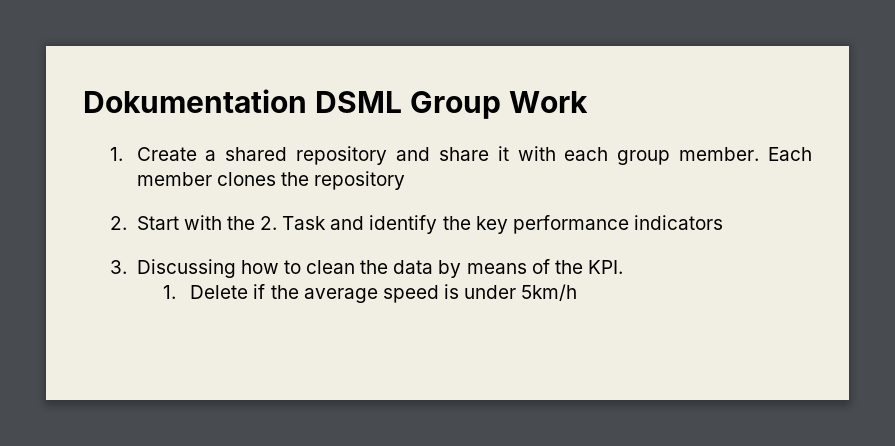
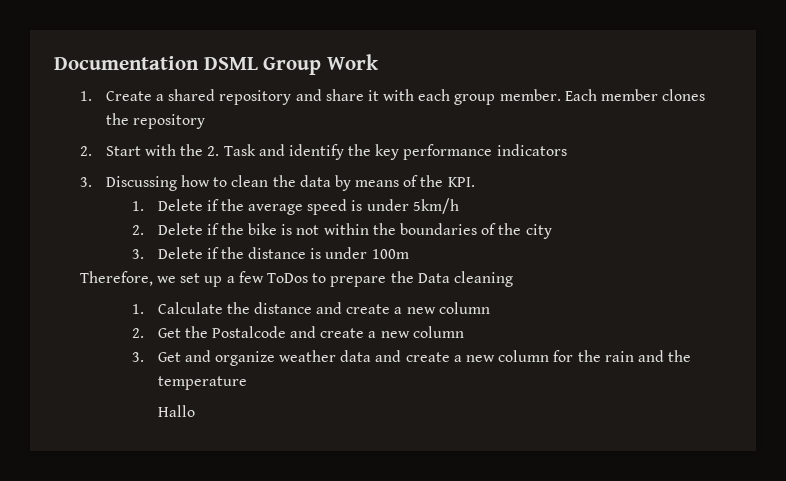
[83,89,307,113] Dokumentation -> [54,56,199,70] Documentation
(578, 292) none -> [131,223,552,239] [131,247,409,259] [79,271,513,287] [131,302,490,314] [131,326,464,338] [131,350,692,366] [157,376,247,390] [157,405,195,417] // 2. Delete if the bike is not within the boundaries of the city // 3. Delete if the distance is under 100m // Therefore, we set up a few ToDos to prepare the Data cleaning // 1. Calculate the distance and create a new column // 2. Get the Postalcode and create a new column // 3. Get and organize weather data and create a new column for the rain and the temperature // Hallo

